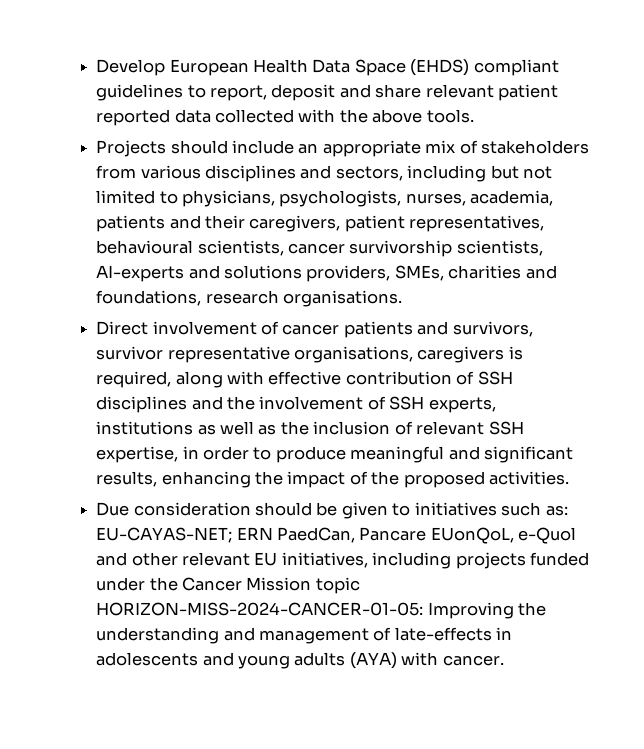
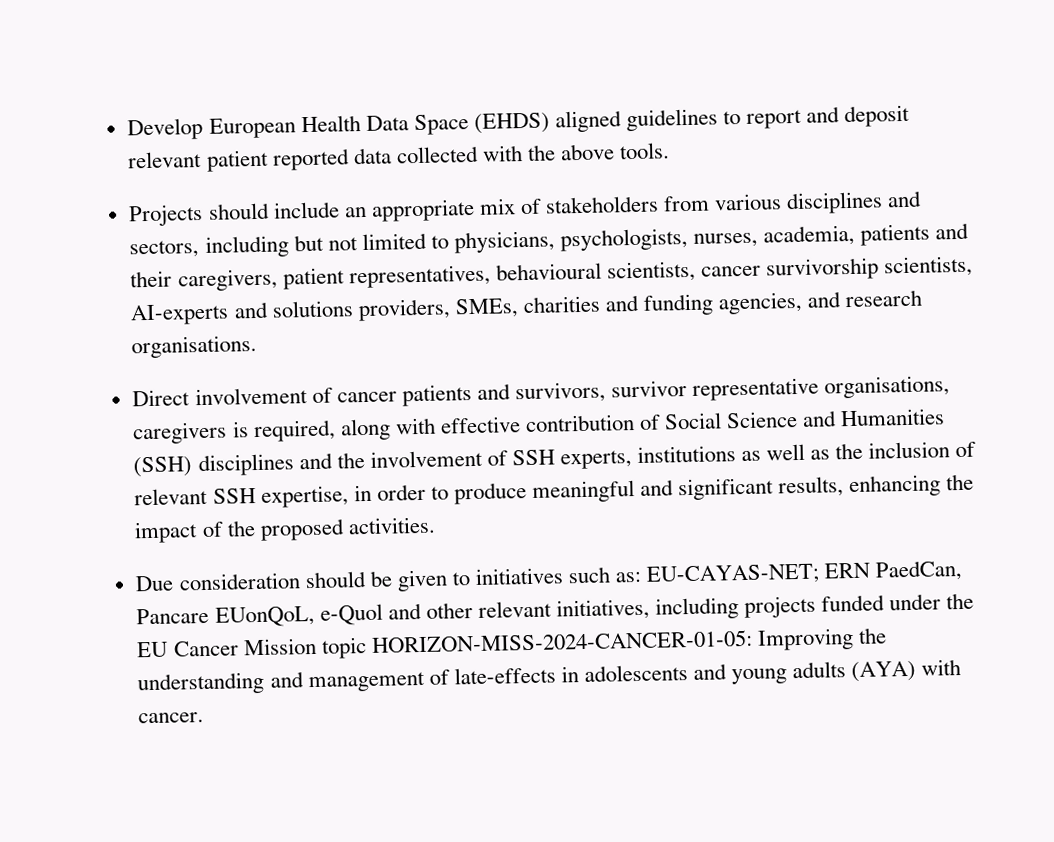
[473,59,559,76] compliant -> [554,110,622,133] aligned
[210,84,422,101] report, deposit and share -> [746,104,911,129] report and deposit
[96,290,202,306] foundations, -> [642,291,842,316] funding agencies, and
[477,371,513,385] SSH -> [664,408,946,430] [133,456,193,478] Social Science and Humanities (SSH)
[254,552,278,566] EU -> (552, 609) none
(178, 584) none -> [137,641,169,658] EU

